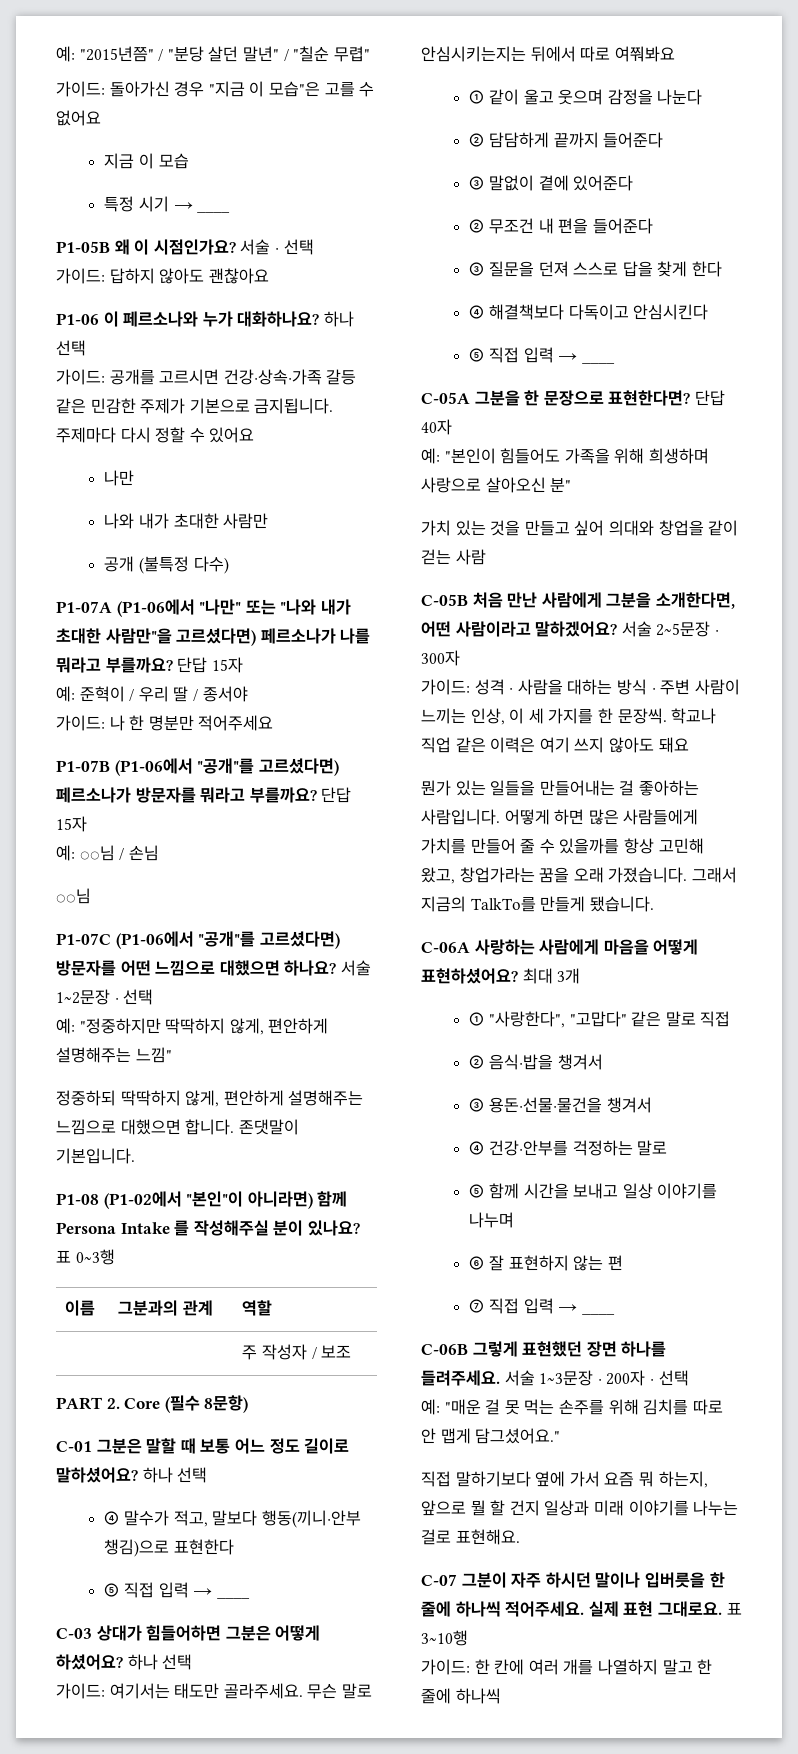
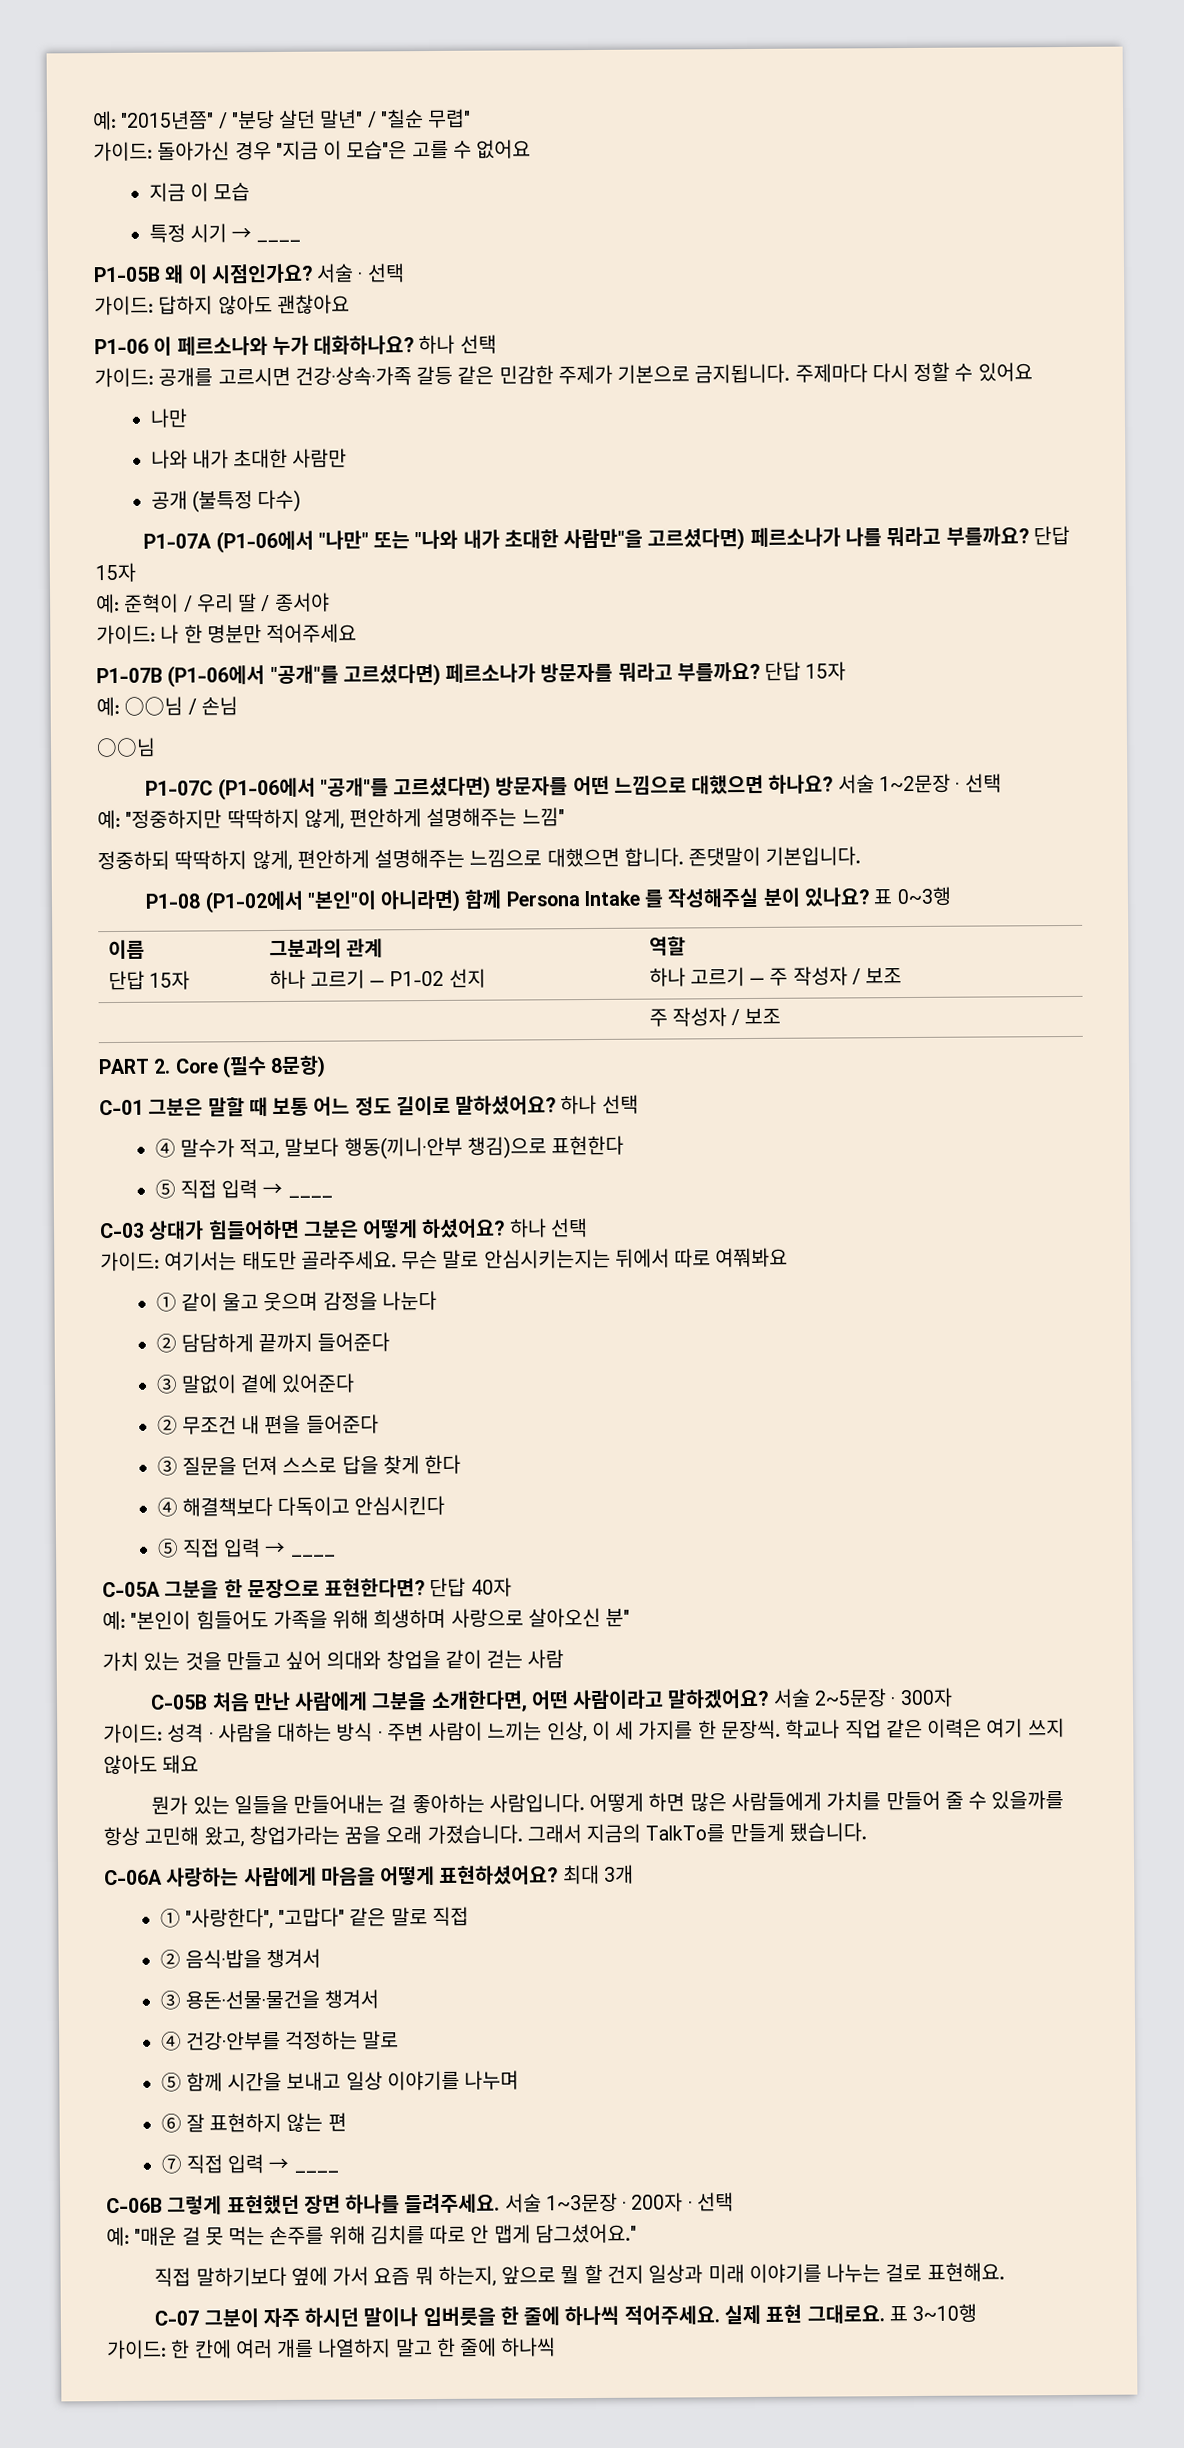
(96, 1308) none -> [107,970,190,991] // 단답 15자
[242,1300,273,1316] | 역할 -> [268,968,486,990] [648,936,686,956] [648,966,903,987] // 하나 고르기 — P1-02 선지 | 역할 // 하나 고르기 — 주 작성자 / 보조

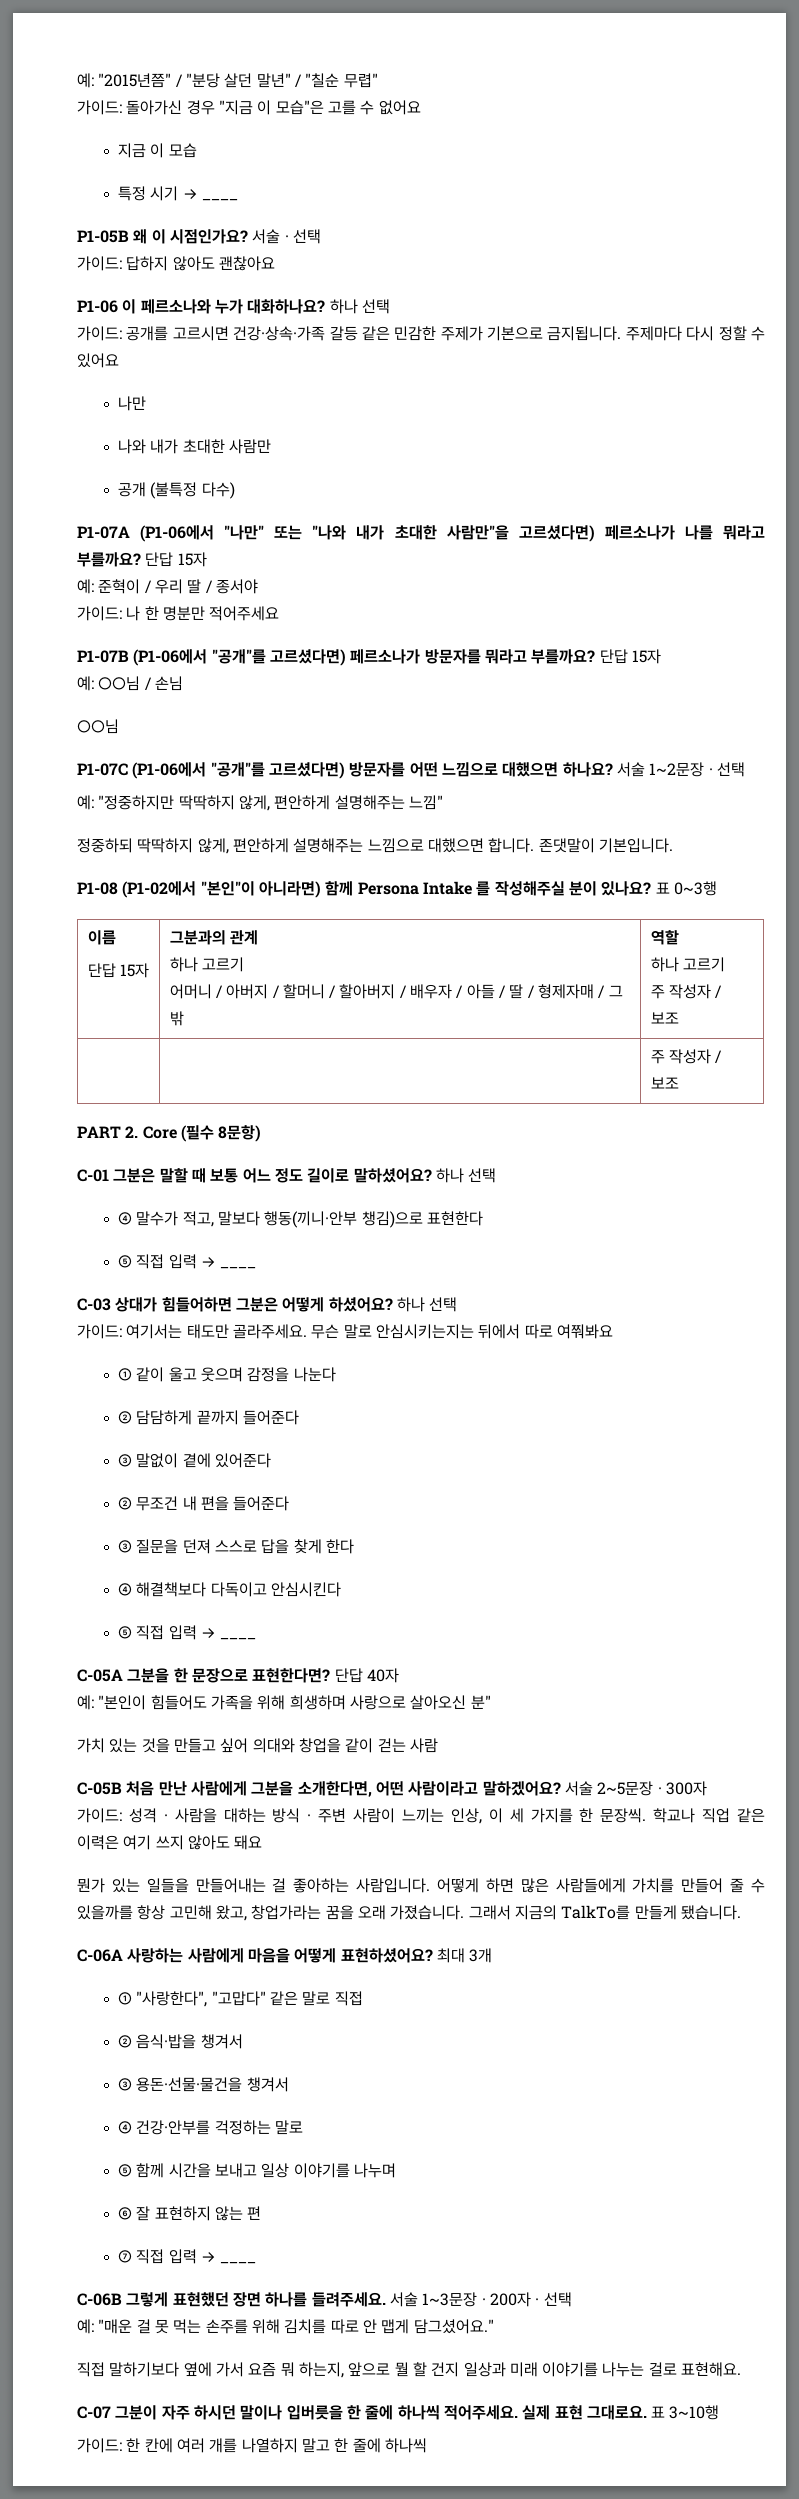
[369,968,486,988] — P1-02 선지 -> [169,984,623,999] [169,1011,184,1026] // 어머니 / 아버지 / 할머니 / 할아버지 / 배우자 / 아들 / 딸 / 형제자매 / 그 밖
[749,977,766,985] — -> (725, 964) //

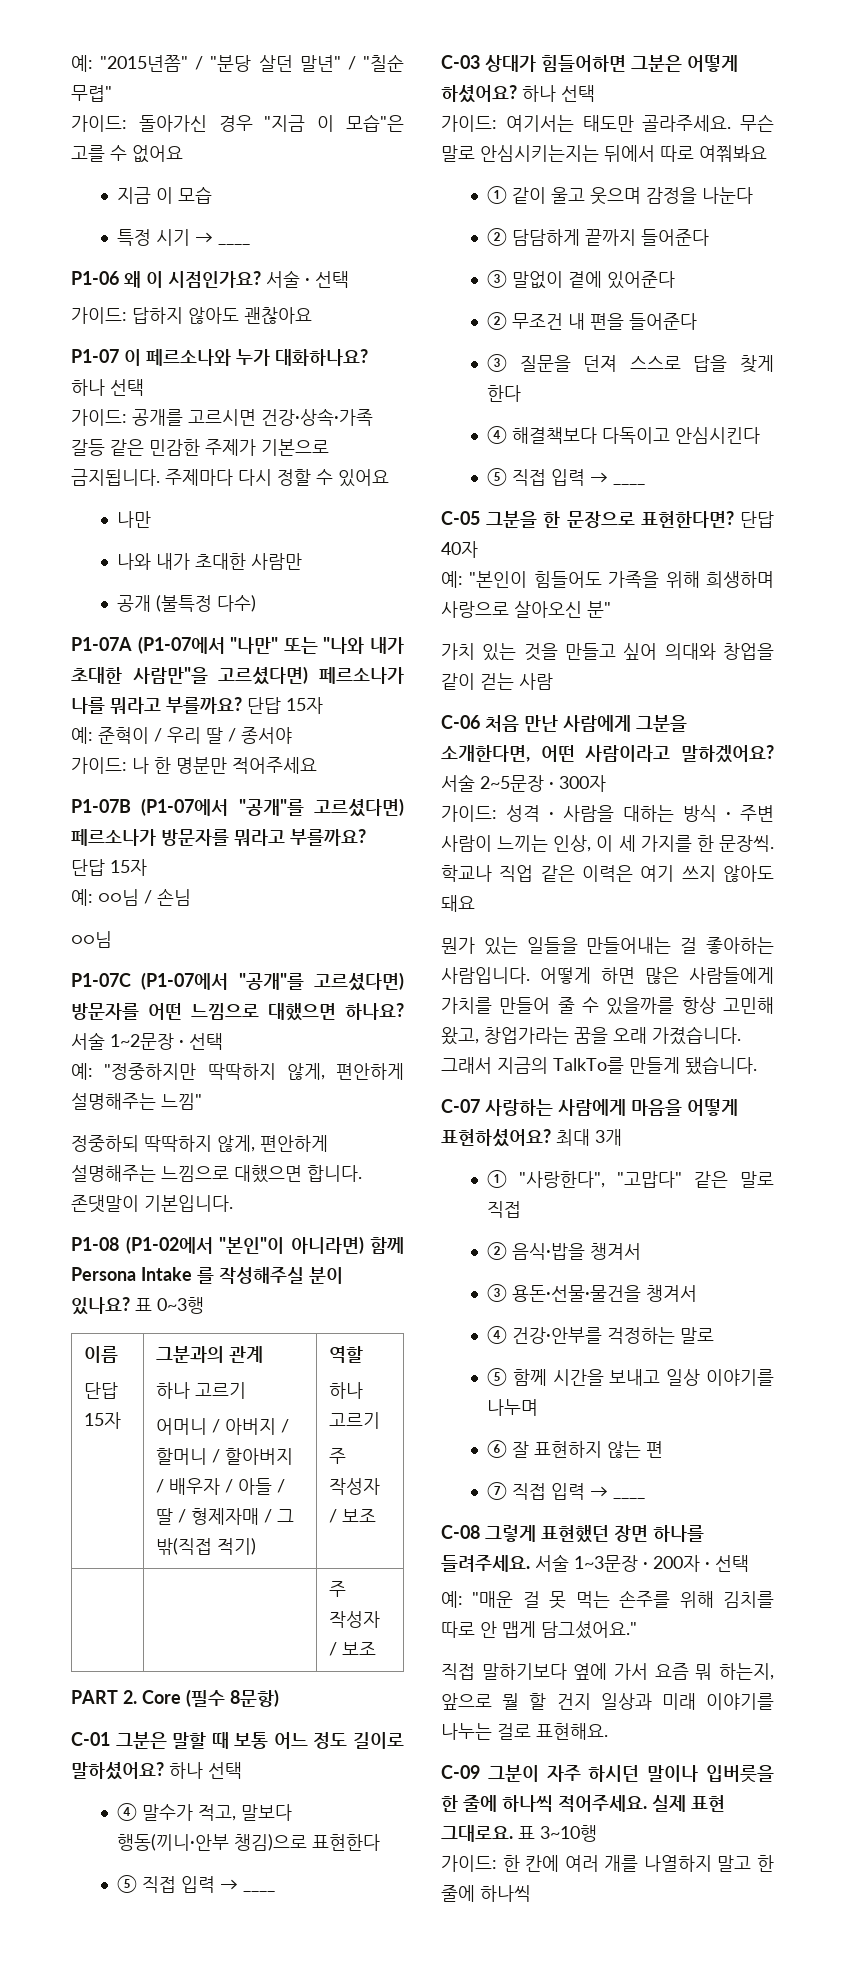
[77,230,129,243] P1-05B -> [71,271,119,285] P1-06
[77,300,118,313] P1-06 -> [71,349,119,363] P1-07
[140,525,215,542] (P1-06에서 -> [137,636,225,654] (P1-07에서
[133,649,208,666] (P1-06에서 -> [141,798,229,816] (P1-07에서
[132,762,207,779] (P1-06에서 -> [141,972,229,990] (P1-07에서
[169,1011,184,1026] 밖 -> [155,1538,256,1555] 밖(직접 적기)
[77,1669,123,1682] C-05A -> [441,511,480,525] C-05
[77,1782,122,1795] C-05B -> [441,715,480,729] C-06
[77,1949,123,1962] C-06A -> [441,1099,480,1113] C-07
[77,2293,122,2306] C-06B -> [441,1525,480,1539] C-08
[77,2406,111,2419] C-07 -> [441,1765,480,1779] C-09

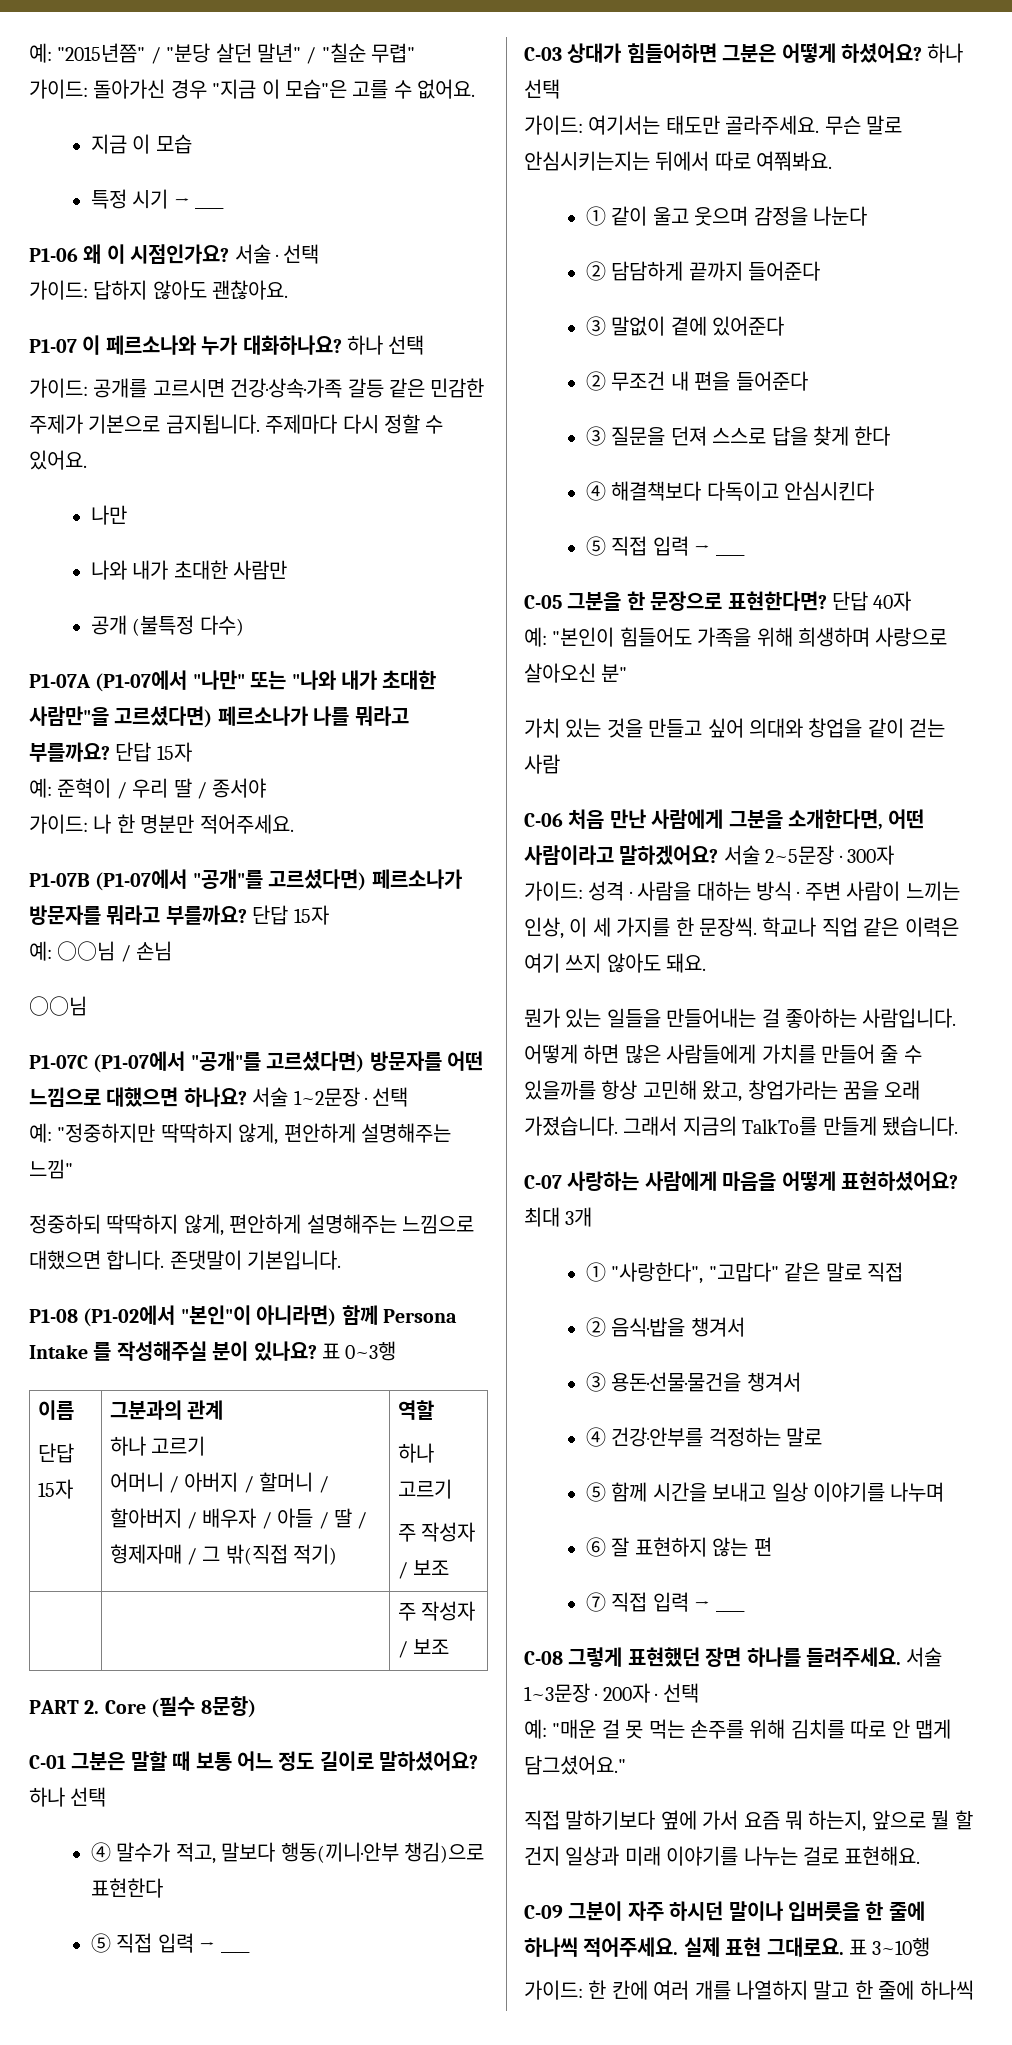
[132,145,183,163] 없어요 -> [417,79,476,99] 없어요.
[244,307,312,324] 괜찮아요 -> [212,280,289,300] 괜찮아요.
[338,469,389,487] 있어요 -> [29,450,87,470] 있어요.
[232,757,317,774] 적어주세요 -> [199,814,294,834] 적어주세요.
[699,145,767,162] 여쭤봐요 -> [756,151,833,171] 여쭤봐요.
[441,895,475,912] 돼요 -> [666,953,707,973] 돼요.

